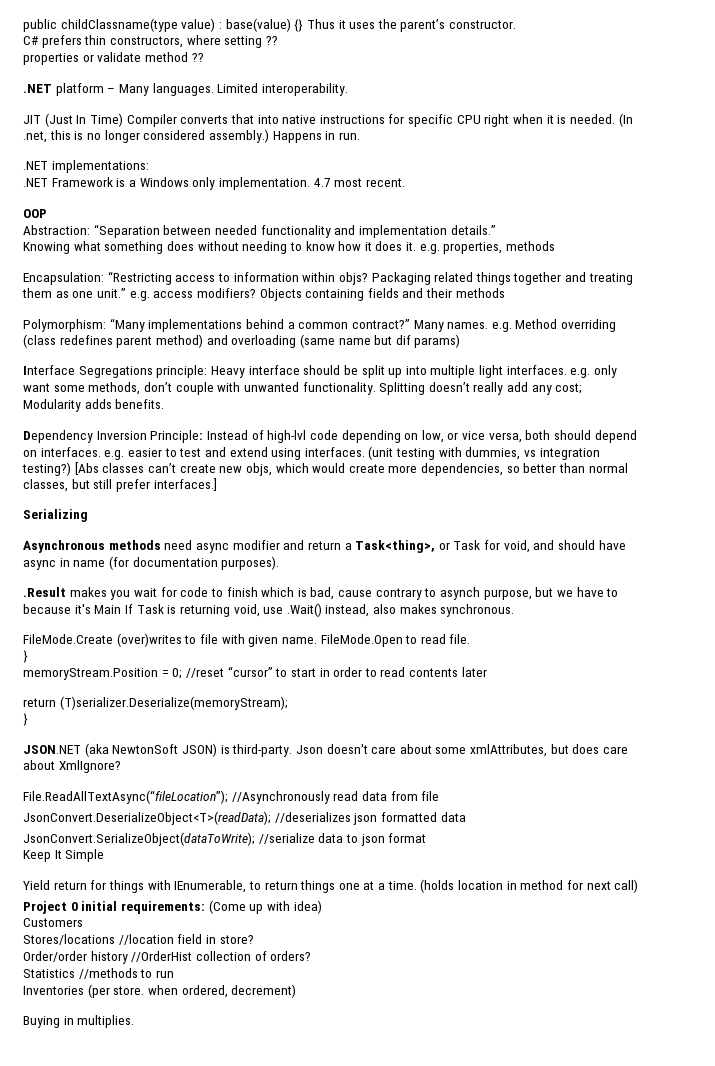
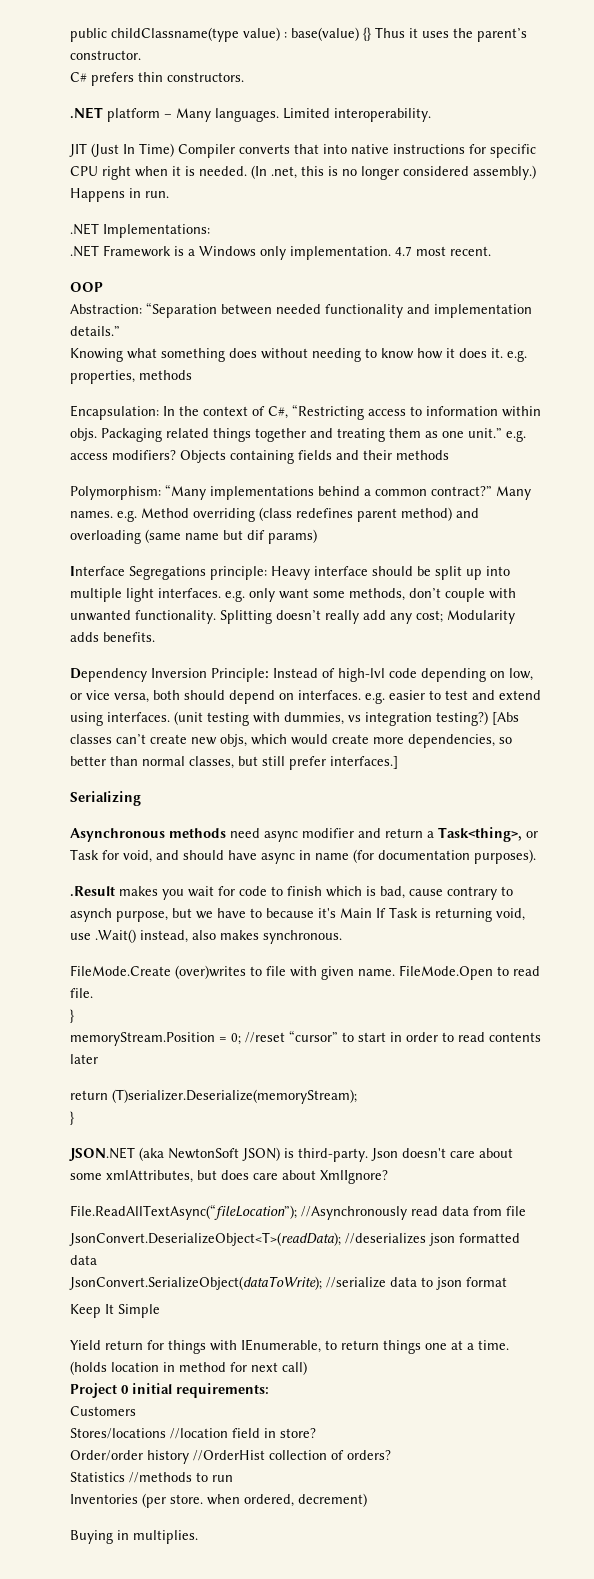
[109,35,278,48] [23,52,204,65] constructors, where setting ?? // properties or validate method ?? -> [167,72,244,82] constructors.
[51,160,149,173] implementations: -> [103,224,210,238] Implementations:
(104, 278) none -> [163,406,288,419] In the context of C#,
[338,272,368,285] objs? -> [70,428,97,441] objs.
[208,900,322,914] (Come up with idea) -> (269, 1390) none

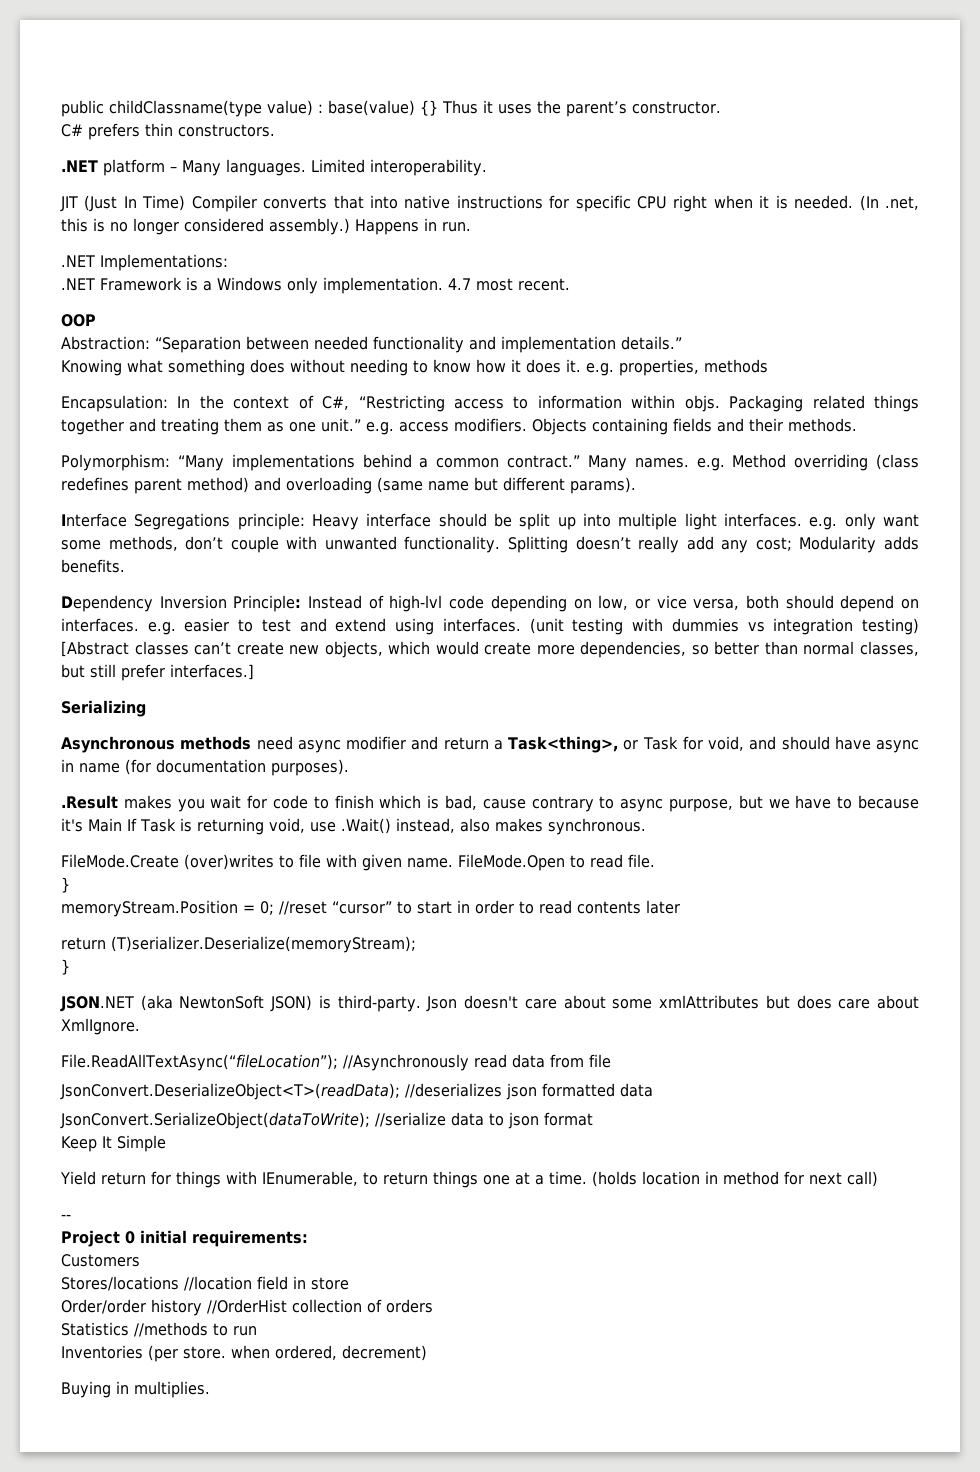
[112,450,176,460] modifiers? -> [454,418,527,432] modifiers.
[396,450,449,460] methods -> [788,418,857,432] methods.
[431,486,492,496] contract?” -> [506,455,580,468] contract.”
[247,529,317,544] dif params) -> [503,477,636,494] different params).
[284,712,344,725] dummies, -> [671,618,739,632] dummies
[436,711,519,726] testing?) [Abs -> [862,618,920,635] [61,641,129,657] testing) [Abstract
[220,734,247,747] objs, -> [324,641,383,658] objects,
[70,908,112,922] asynch -> [620,799,664,812] async
[106,1170,193,1183] xmlAttributes, -> [659,995,760,1009] xmlAttributes
[320,1170,388,1184] XmlIgnore? -> [61,1018,140,1035] XmlIgnore.
(307, 1368) none -> [61,1214,71,1220] // --
[280,1428,316,1438] store? -> [311,1277,349,1290] store
[347,1450,391,1460] orders? -> [386,1299,433,1313] orders

